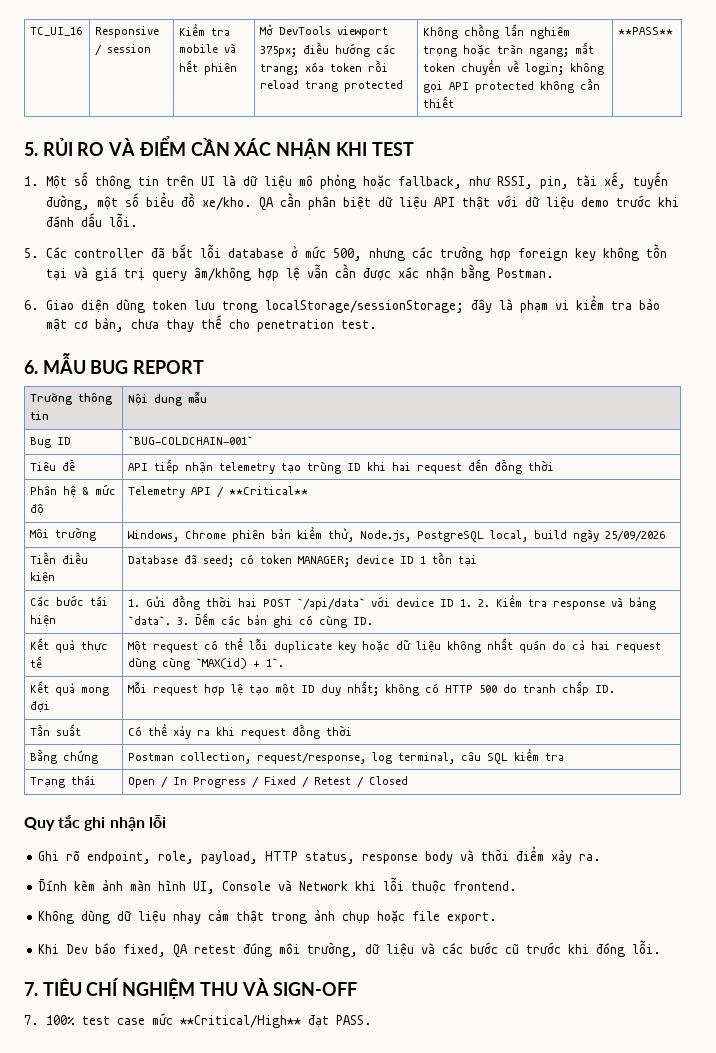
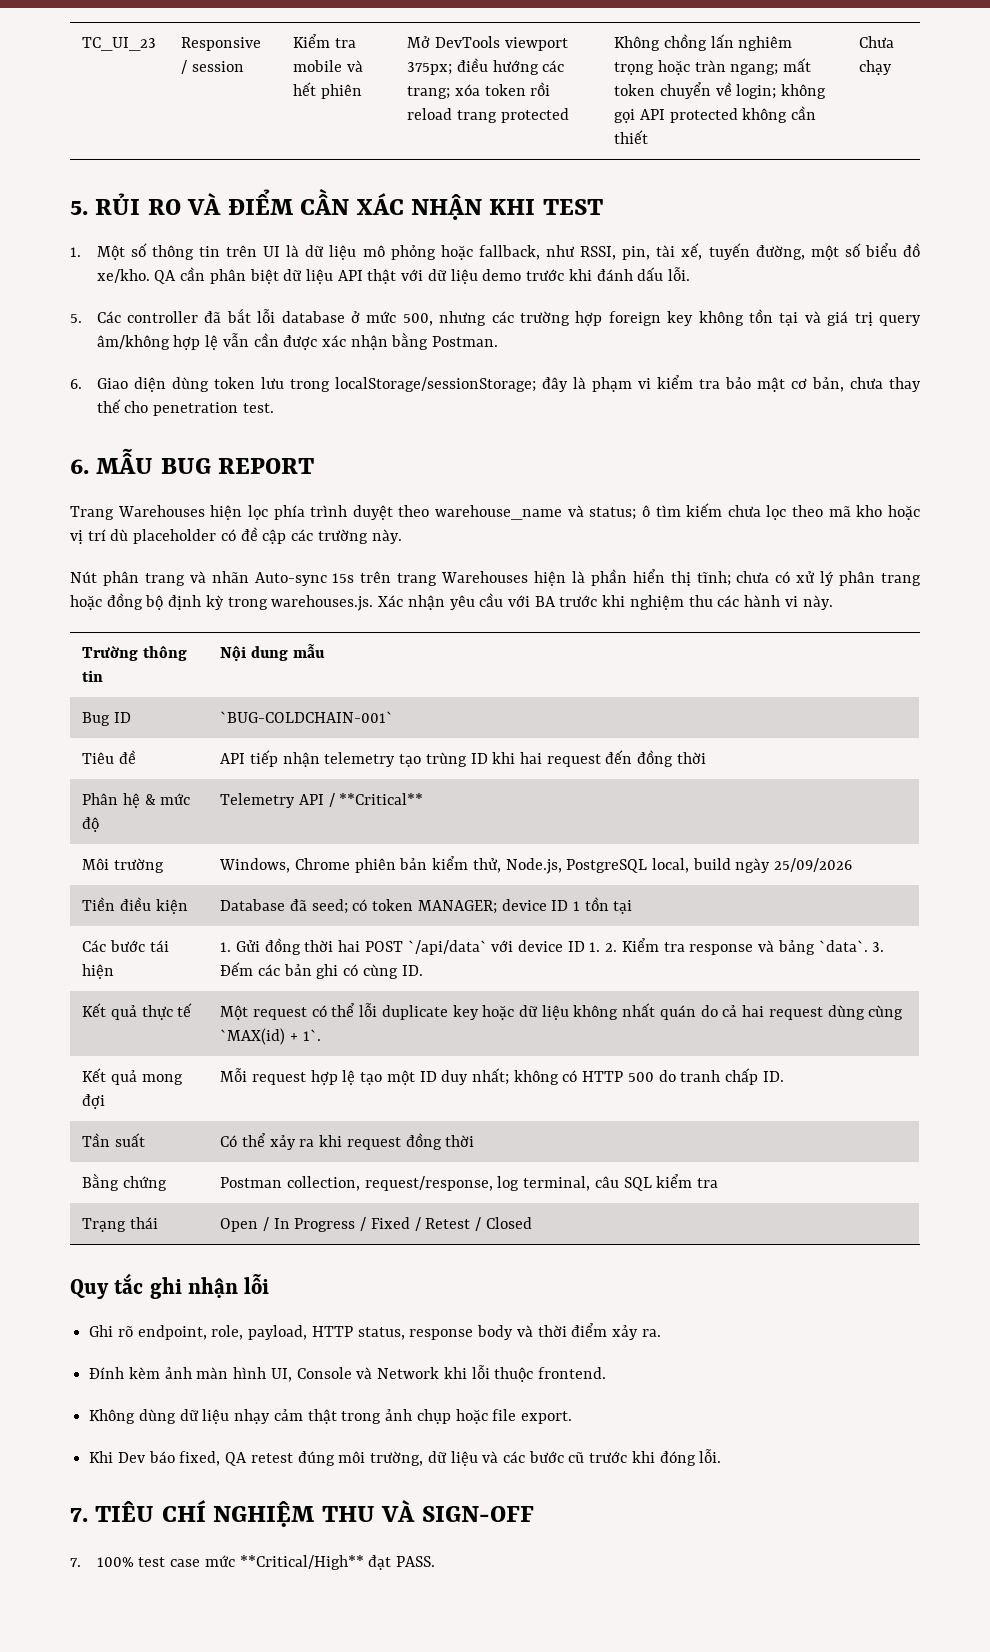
[30,27,83,36] TC_UI_16 -> [82,37,157,51] TC_UI_23
[618,27,674,35] **PASS** -> [859,36,895,48] [859,60,893,75] Chưa chạy
(205, 367) none -> [70,503,921,520] [70,527,402,544] [70,569,922,586] [70,593,833,611] // Trang Warehouses hiện lọc phía trình duyệt theo warehouse_name và status; ô tìm kiếm chưa lọc theo mã kho hoặc vị trí dù placeholder có đề cập các trường này. // Nút phân trang và nhãn Auto-sync 15s trên trang Warehouses hiện là phần hiển thị tĩnh; chưa có xử lý phân trang hoặc đồng bộ định kỳ trong warehouses.js. Xác nhận yêu cầu với BA trước khi nghiệm thu các hành vi này.

